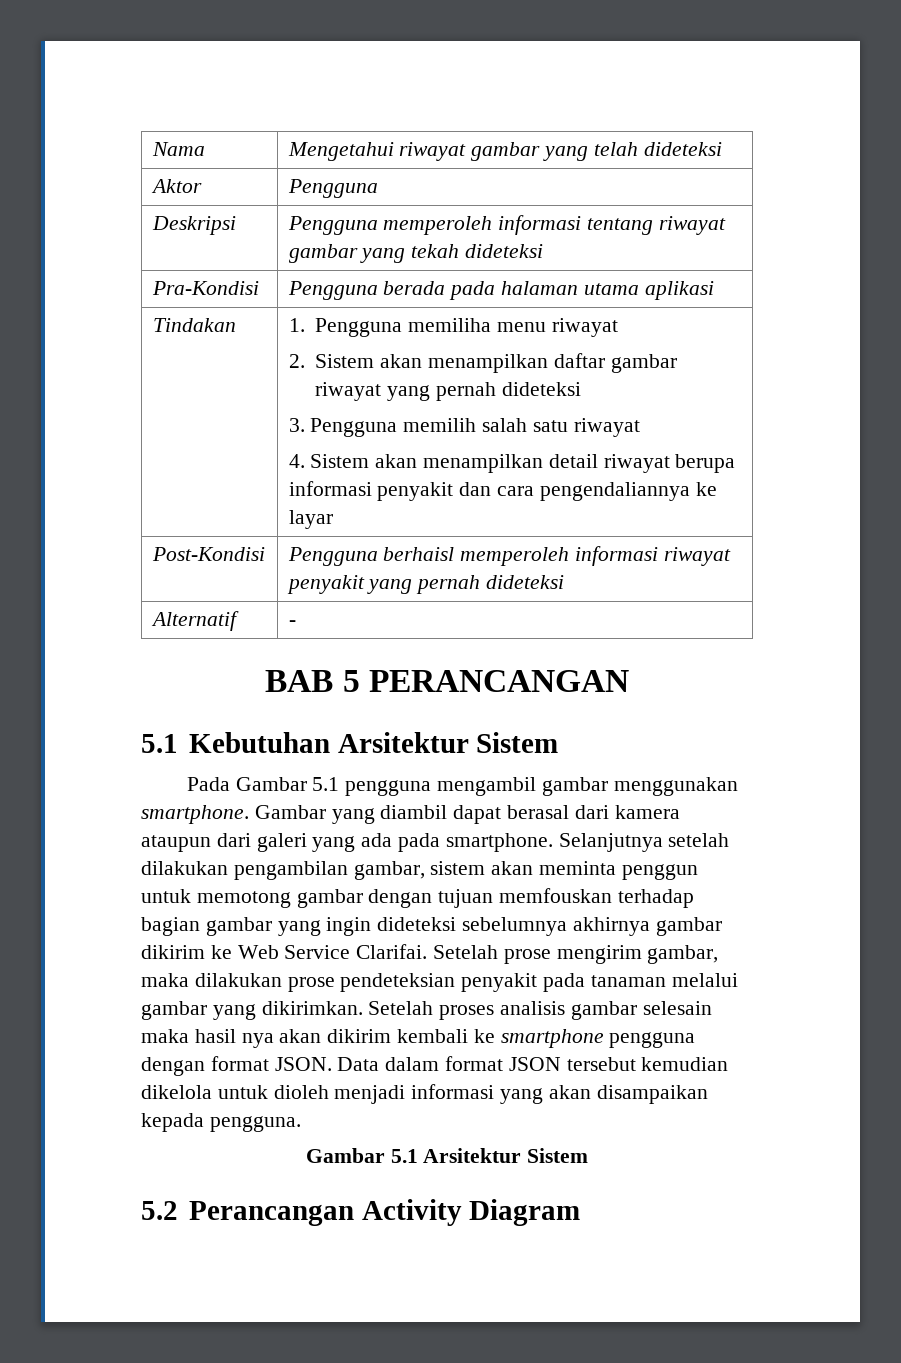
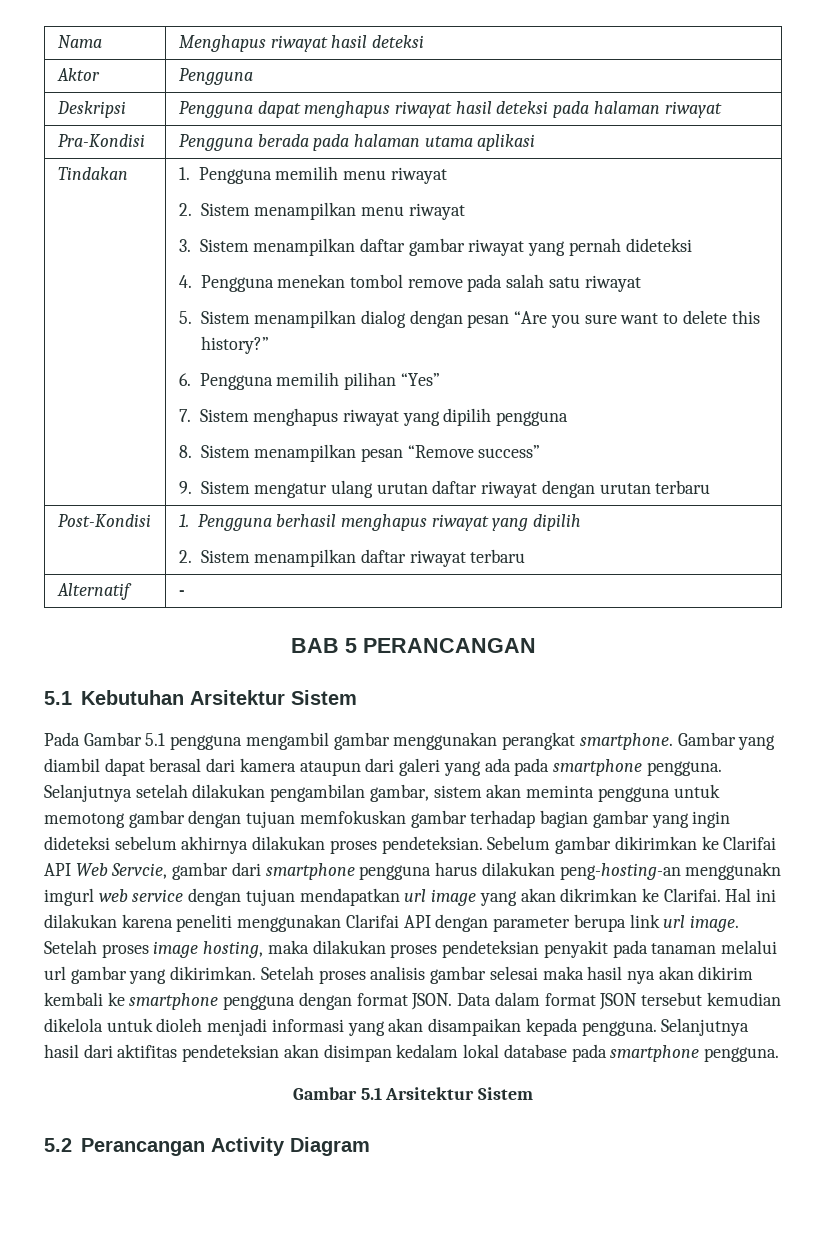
[287,142,722,161] [150,179,202,193] [287,179,378,198] [151,216,236,235] [287,215,726,235] [288,244,544,263] Mengetahui riwayat gambar yang telah dideteksi // Aktor | Pengguna // Deskripsi | Pengguna memperoleh informasi tentang riwayat gambar yang tekah dideteksi -> [178,35,424,52] [56,68,100,81] [178,68,253,85] [56,101,126,118] [178,101,722,118] Menghapus riwayat hasil deteksi // Aktor | Pengguna // Deskripsi | Pengguna dapat menghapus riwayat hasil deteksi pada halaman riwayat
[408,318,492,332] memiliha -> [275,166,339,180] memilih
[380,354,423,368] akan -> [254,202,465,220] [178,239,249,252] menampilkan menu riwayat // 3. Sistem
[288,418,640,437] [288,454,736,473] [288,481,717,501] [288,510,333,529] [151,547,265,561] [287,546,731,566] [286,575,565,594] 3. Pengguna memilih salah satu riwayat // 4. Sistem akan menampilkan detail riwayat berupa informasi penyakit dan cara pengendaliannya ke layar // Post-Kondisi | Pengguna berhaisl memperoleh informasi riwayat penyakit yang pernah dideteksi -> [178,274,641,292] [178,310,760,328] [200,336,269,354] [178,372,440,390] [178,408,569,426] [178,444,541,462] [178,480,711,498] [57,514,151,527] [178,514,582,531] [178,549,526,567] 4. Pengguna menekan tombol remove pada salah satu riwayat // 5. Sistem menampilkan dialog dengan pesan “Are you sure want to delete this history?” // 6. Pengguna memilih pilihan “Yes” // 7. Sistem menghapus riwayat yang dipilih pengguna // 8. Sistem menampilkan pesan “Remove success” // 9. Sistem mengatur ulang urutan daftar riwayat dengan urutan terbaru // Post-Kondisi | 1. Pengguna berhasil menghapus riwayat yang dipilih // 2. Sistem menampilkan daftar riwayat terbaru
(738, 786) none -> [502,732,576,750] perangkat
[445,833,553,852] smartphone. -> [552,759,722,776] smartphone pengguna.
[621,864,698,880] penggun -> [597,787,670,802] pengguna
[499,888,613,903] memfouskan -> [299,810,467,828] memfokuskan gambar
[462,917,722,936] [141,944,719,964] sebelumnya akhirnya gambar dikirim ke Web Service Clarifai. Setelah prose mengirim gambar, -> [114,836,777,854] [44,862,782,880] [44,888,777,906] [44,914,739,932] [44,940,264,958] sebelum akhirnya dilakukan proses pendeteksian. Sebelum gambar dikirimkan ke Clarifai API Web Servcie, gambar dari smartphone pengguna harus dilakukan peng-hosting-an menggunakn imgurl web service dengan tujuan mendapatkan url image yang akan dikrimkan ke Clarifai. Hal ini dilakukan karena peneliti menggunakan Clarifai API dengan parameter berupa link url image. Setelah proses image hosting,
[287,977,335,992] prose -> [390,944,438,958] proses
(738, 980) none -> [44,966,66,980] url
[642,1001,712,1015] selesain -> [489,966,538,980] selesai
(301, 1124) none -> [661,1018,750,1036] [44,1044,779,1062] Selanjutnya hasil dari aktifitas pendeteksian akan disimpan kedalam lokal database pada smartphone pengguna.

